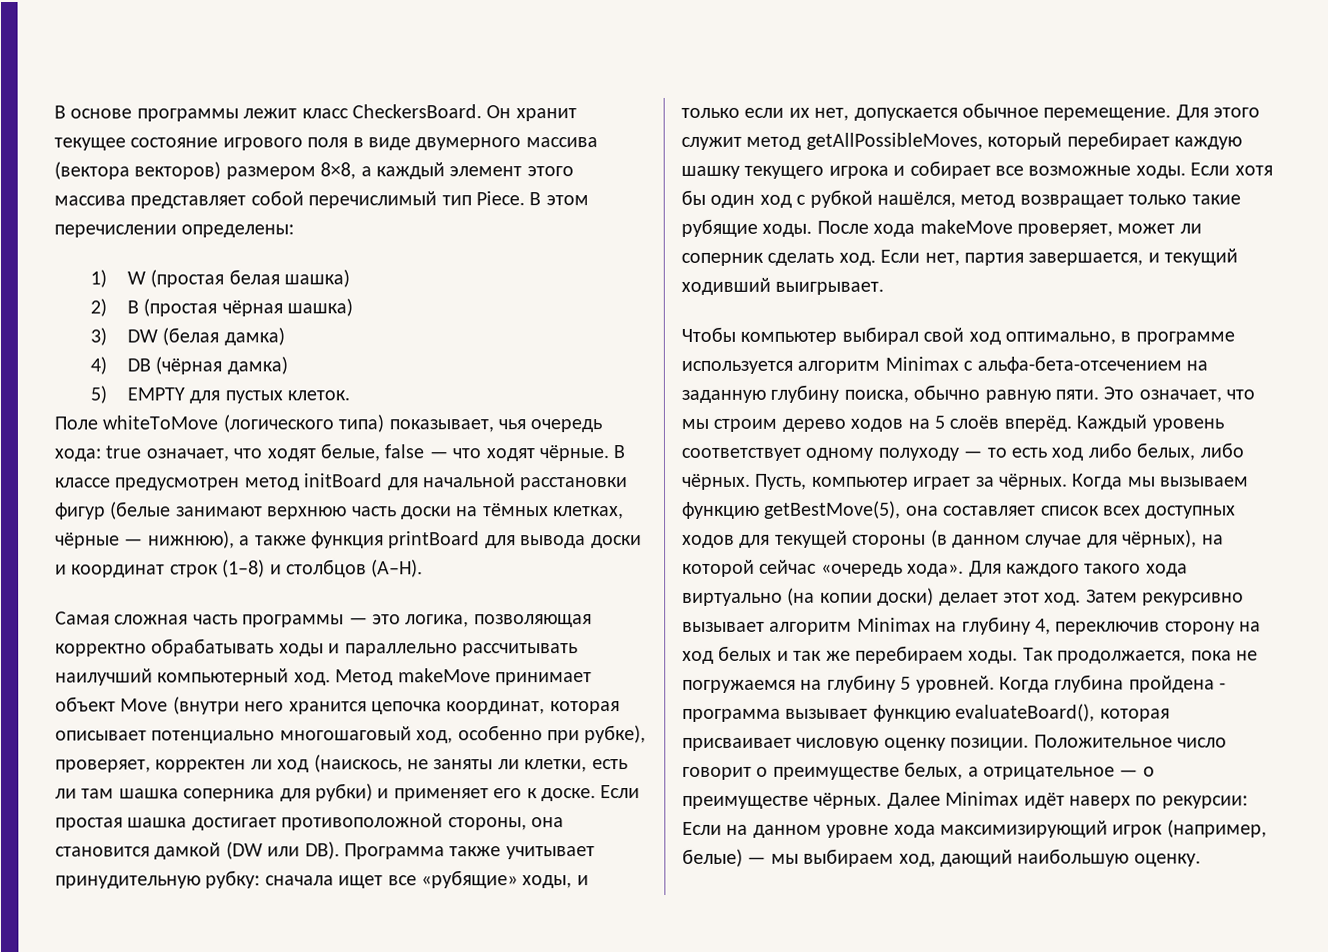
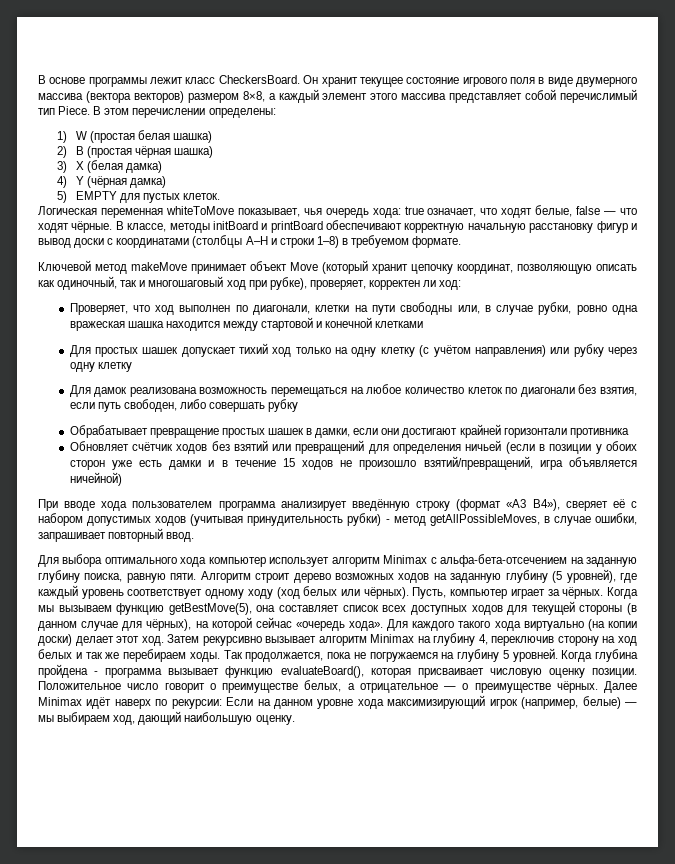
[126,329,158,343] DW -> [75,161,84,170] X
[126,358,151,372] DB -> [75,176,84,185] Y
[54,414,385,433] Поле whiteToMove (логического типа) -> [38,206,234,218] Логическая переменная whiteToMove
[55,473,629,491] [55,501,625,520] [55,530,642,549] [55,559,424,578] [55,611,592,628] [55,638,578,657] [55,668,592,686] [55,696,620,715] [55,725,543,744] классе предусмотрен метод initBoard для начальной расстановки фигур (белые занимают верхнюю часть доски на тёмных клетках, чёрные — нижнюю), а также функция printBoard для вывода доски и координат строк (1–8) и столбцов (A–H). // Самая сложная часть программы — это логика, позволяющая корректно обрабатывать ходы и параллельно рассчитывать наилучший компьютерный ход. Метод makeMove принимает объект Move (внутри него хранится цепочка координат, которая описывает потенциально многошаговый ход, особенно -> [127,220,637,233] [38,235,462,248] [38,260,637,274] [38,276,246,290] классе, методы initBoard и printBoard обеспечивают корректную начальную расстановку фигур и вывод доски с координатами (столбцы A–H и строки 1–8) в требуемом формате. // Ключевой метод makeMove принимает объект Move (который хранит цепочку координат, позволяющую описать как одиночный, так и многошаговый ход
[277,754,628,773] [55,783,641,802] [55,813,564,831] [55,841,595,860] [55,870,589,889] [681,102,1261,121] [681,131,1242,150] [681,160,1273,179] [681,189,1241,208] [681,218,1202,237] [681,248,1239,266] [681,277,885,295] [681,326,1235,345] [681,360,793,374] ход (наискось, не заняты ли клетки, есть ли там шашка соперника для рубки) и применяет его к доске. Если простая шашка достигает противоположной стороны, она становится дамкой (DW или DB). Программа также учитывает принудительную рубку: сначала ищет все «рубящие» ходы, и только если их нет, допускается обычное перемещение. Для этого служит метод getAllPossibleMoves, который перебирает каждую шашку текущего игрока и собирает все возможные ходы. Если хотя бы один ход с рубкой нашёлся, метод возвращает только такие рубящие ходы. После хода makeMove проверяет, может ли соперник сделать ход. Если нет, партия завершается, и текущий ходивший выигрывает. // Чтобы компьютер выбирал свой ход оптимально, в программе используется -> [439,280,462,290] [69,302,639,315] [69,317,424,331] [69,343,637,357] [69,362,132,372] [69,384,637,397] [69,399,299,412] [69,424,629,438] [69,440,637,454] [69,456,637,470] [69,472,122,486] [38,499,637,511] [38,513,637,526] [38,528,195,542] [38,554,330,567] ход: // Проверяет, что ход выполнен по диагонали, клетки на пути свободны или, в случае рубки, ровно одна вражеская шашка находится между стартовой и конечной клетками // Для простых шашек допускает тихий ход только на одну клетку (с учётом направления) или рубку через одну клетку // Для дамок реализована возможность перемещаться на любое количество клеток по диагонали без взятия, если путь свободен, либо совершать рубку // Обрабатывает превращение простых шашек в дамки, если они достигают крайней горизонтали противника // Обновляет счётчик ходов без взятий или превращений для определения ничьей (если в позиции у обоих сторон уже есть дамки и в течение 15 ходов не произошло взятий/превращений, игра объявляется ничейной) // При вводе хода пользователем программа анализирует введённую строку (формат «A3 B4»), сверяет её с набором допустимых ходов (учитывая принудительность рубки) - метод getAllPossibleMoves, в случае ошибки, запрашивает повторный ввод. // Для выбора оптимального хода компьютер использует
[913,384,981,400] обычно -> (123, 577) none
[1103,386,1256,403] [681,414,1224,432] [681,442,1244,461] [681,473,751,490] Это означает, что мы строим дерево ходов на 5 слоёв вперёд. Каждый уровень соответствует одному полуходу — то есть ход либо белых, либо чёрных. -> [200,569,638,583] [38,585,409,599] Алгоритм строит дерево возможных ходов на заданную глубину (5 уровней), где каждый уровень соответствует одному ходу (ход белых или чёрных).

